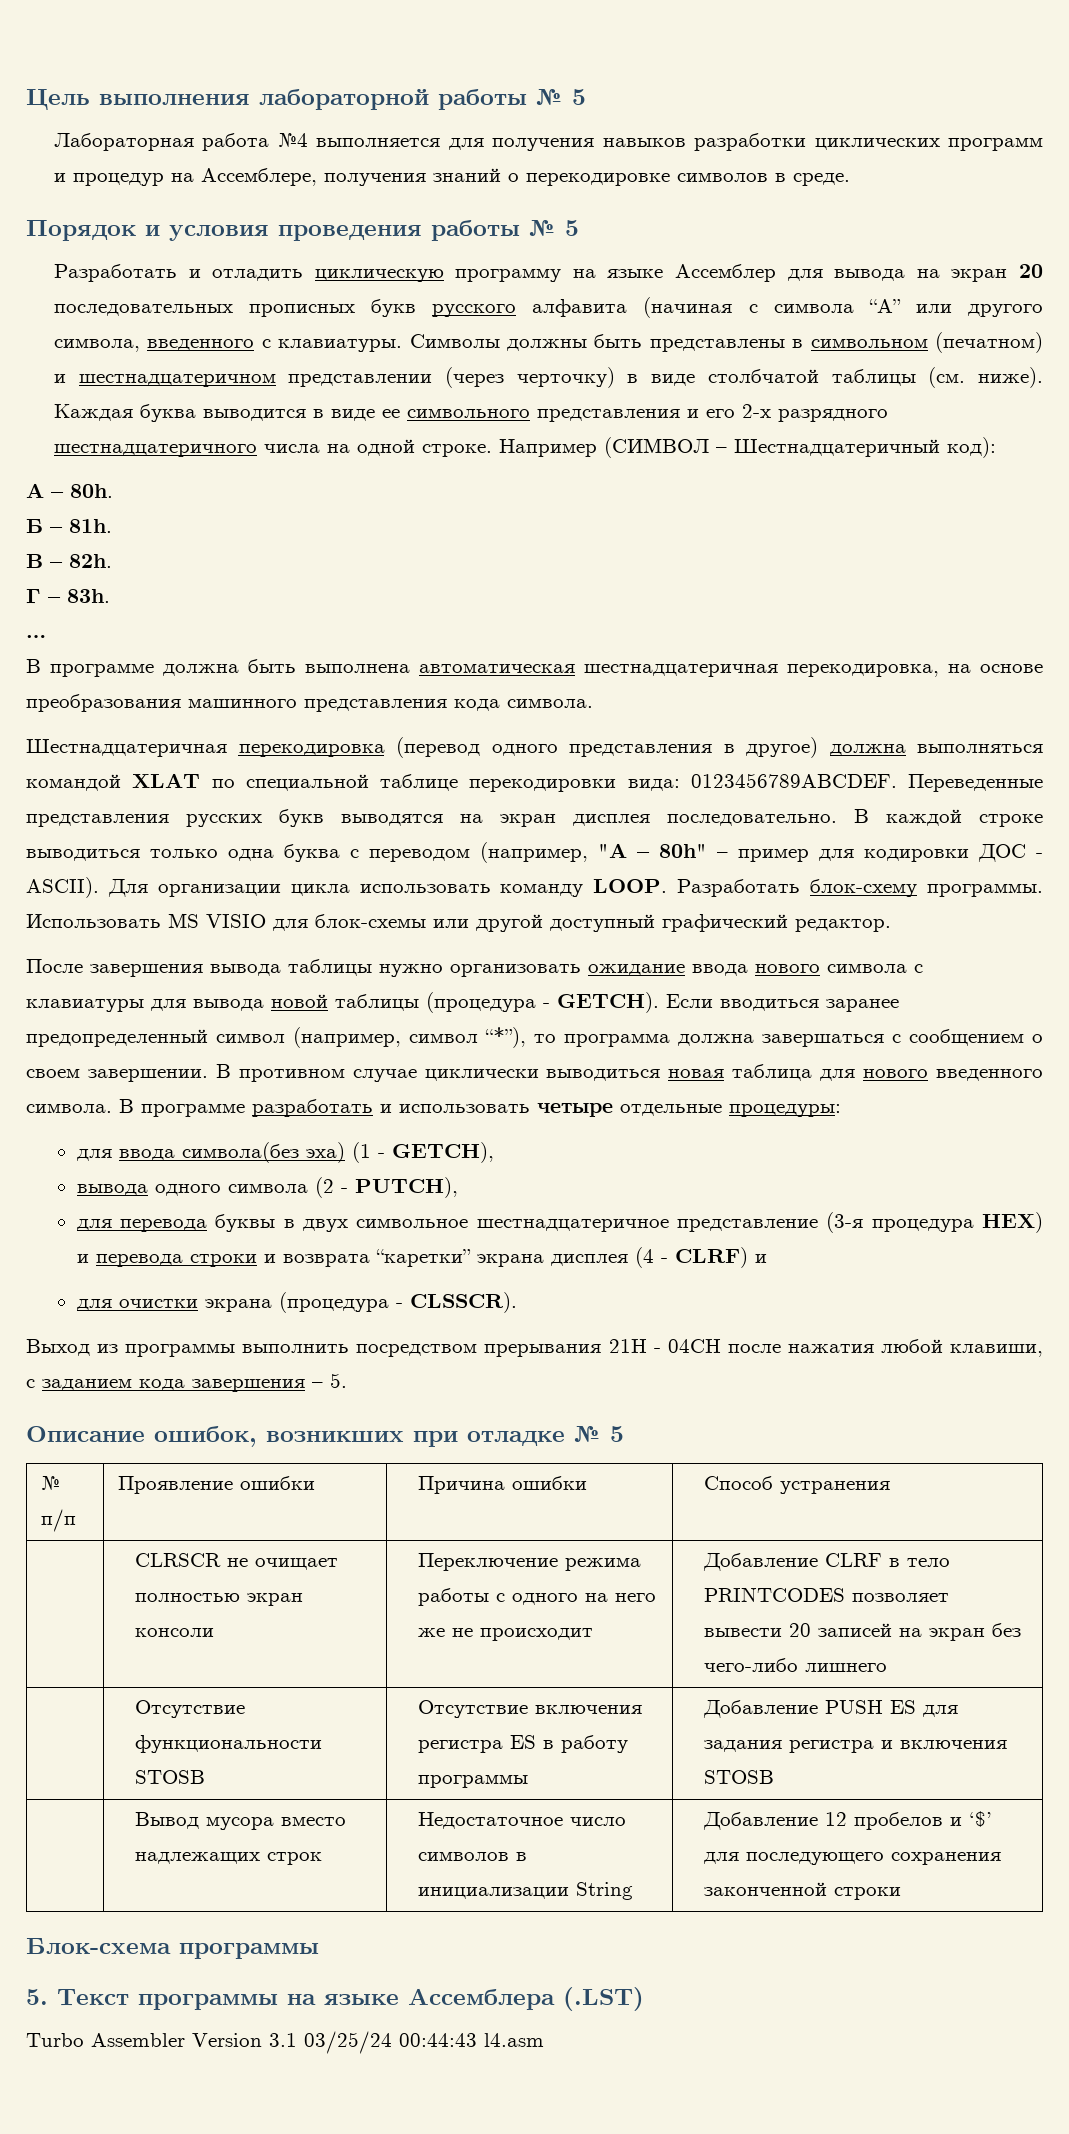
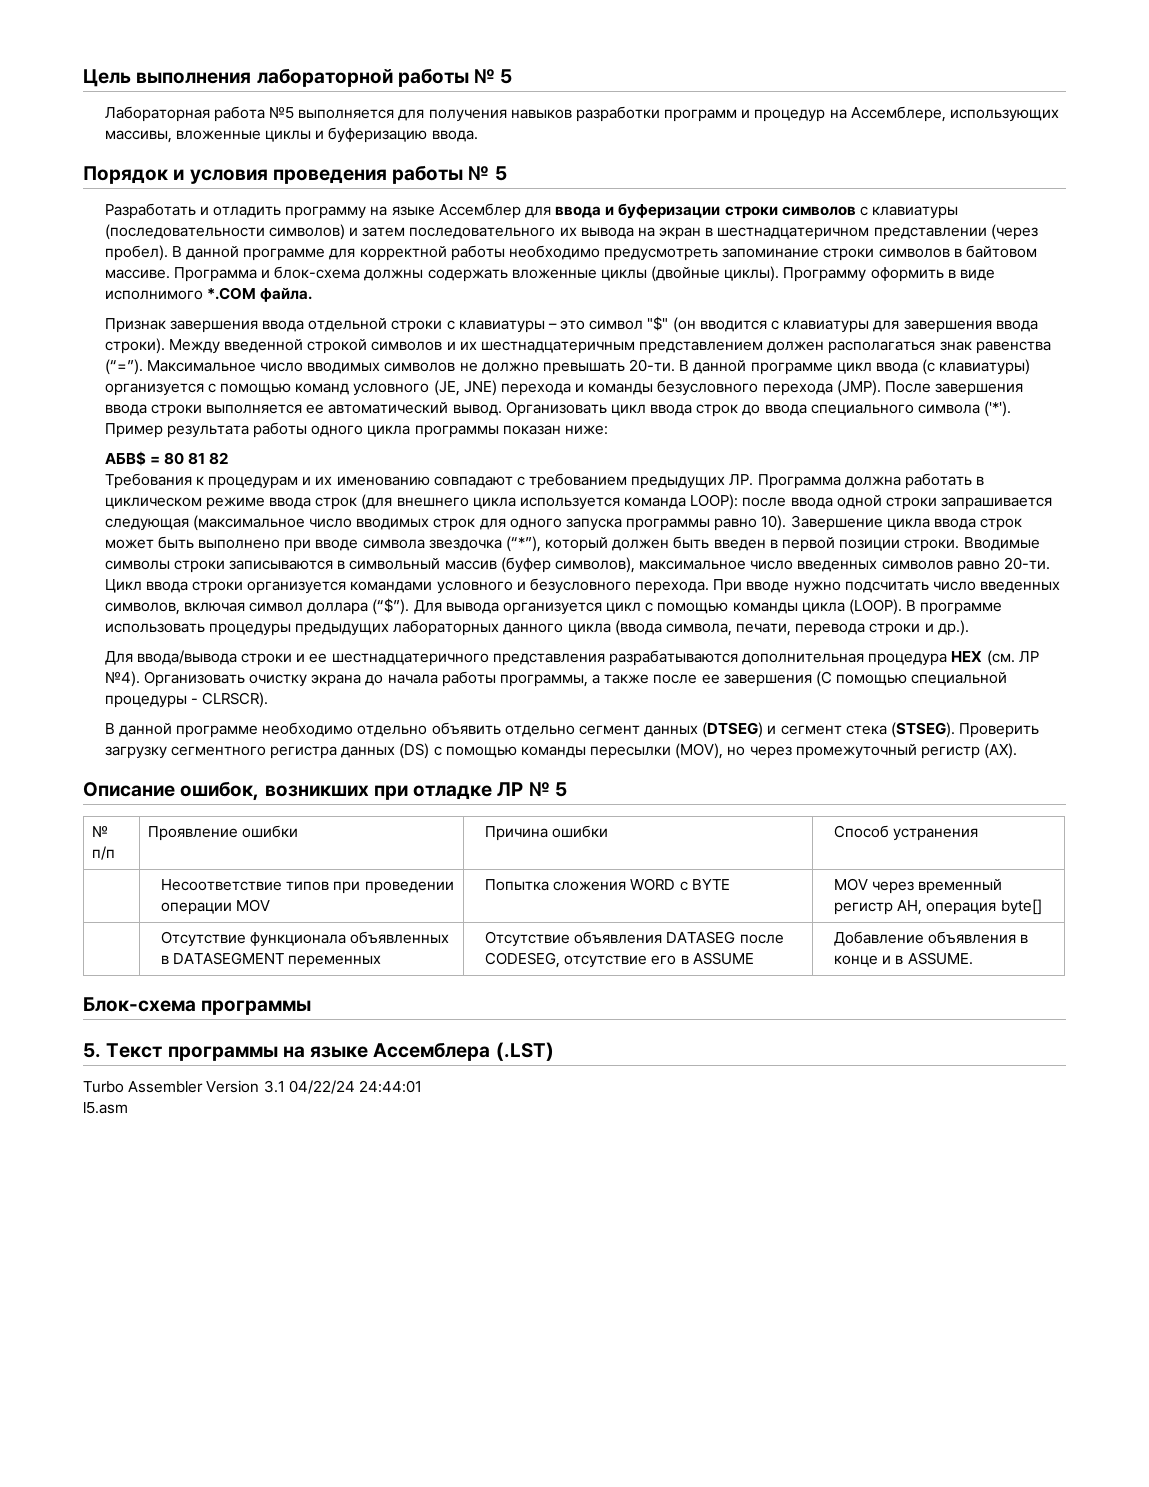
[277,133,308,147] №4 -> [268,106,294,119] №5
[814,138,940,150] циклических -> (660, 114) none
[323,168,850,186] получения знаний о перекодировке символов в среде. -> [949,109,1059,122] [104,127,478,143] использующих массивы, вложенные циклы и буферизацию ввода.
[314,269,444,282] циклическую -> (281, 212) none
[834,264,1043,282] [53,297,1043,318] [53,332,1044,353] [53,367,1043,388] [53,404,888,422] [53,437,996,458] [26,483,113,498] [26,519,112,533] [26,554,112,568] [26,589,110,604] [26,635,46,638] [26,659,1043,677] [26,694,593,712] [26,737,1043,758] [26,773,1043,792] [26,809,1043,827] [26,842,1043,863] [26,877,1044,898] [26,913,891,932] [26,959,923,977] [26,992,899,1013] [26,1027,1043,1048] [26,1064,1043,1082] [26,1099,841,1117] [76,1142,494,1163] [76,1177,458,1198] [76,1212,1043,1233] [76,1247,767,1268] [76,1292,517,1313] [26,1339,1044,1357] [26,1373,347,1392] вывода на экран 20 последовательных прописных букв русского алфавита (начиная с символа “А” или другого символа, введенного с клавиатуры. Символы должны быть представлены в символьном (печатном) и шестнадцатеричном представлении (через черточку) в виде столбчатой таблицы (см. ниже). Каждая буква выводится в виде ее символьного представления и его 2-х разрядного шестнадцатеричного числа на одной строке. Например (СИМВОЛ – Шестнадцатеричный код): // А – 80h. // Б – 81h. // В – 82h. // Г – 83h. // … // В программе должна быть выполнена автоматическая шестнадцатеричная перекодировка, на основе преобразования машинного представления кода символа. // Шестнадцатеричная перекодировка (перевод одного представления в другое) должна выполняться командой XLAT по специальной таблице перекодировки вида: 0123456789ABCDEF. Переведенные представления русских букв выводятся на экран дисплея последовательно. В каждой строке выводиться только одна буква с переводом (например, "А – 80h" – пример для кодировки ДОС - ASCII). Для организации цикла использовать команду LOOP. Разработать блок-схему программы. Использовать MS VISIO для блок-схемы или другой доступный графический редактор. // После завершения вывода таблицы нужно организовать ожидание ввода нового символа с клавиатуры для вывода новой таблицы (процедура - GETCH). Если вводиться заранее предопределенный символ (например, символ “*”), то программа должна завершаться с сообщением о своем завершении. В противном случае циклически выводиться новая таблица для нового введенного символа. В программе разработать и использовать четыре отдельные процедуры: // для ввода символа(без эха) (1 - GETCH), // вывода одного символа (2 - PUTCH), // для перевода буквы в двух символьное шестнадцатеричное представление (3-я процедура HEX) и перевода строки и возврата “каретки” экрана дисплея (4 - CLRF) и // для очистки экрана (процедура - CLSSCR). // Выход из программы выполнить посредством прерывания 21H - 04CH после нажатия любой клавиши, с заданием кода завершения – 5. -> [555,203,959,219] [104,224,1038,240] [104,245,1037,261] [104,266,995,282] [104,287,312,302] [104,316,1038,333] [104,338,1051,354] [104,359,1031,375] [104,380,1024,396] [104,401,1012,417] [104,422,608,438] [104,451,229,466] [104,473,985,489] [104,494,1053,510] [104,515,1023,531] [104,536,1040,552] [104,557,1050,573] [104,578,1061,594] [104,598,1003,615] [104,620,969,636] [104,650,1039,666] [104,671,1008,687] [104,692,268,708] [104,722,1040,738] [104,743,1018,759] ввода и буферизации строки символов с клавиатуры (последовательности символов) и затем последовательного их вывода на экран в шестнадцатеричном представлении (через пробел). В данной программе для корректной работы необходимо предусмотреть запоминание строки символов в байтовом массиве. Программа и блок-схема должны содержать вложенные циклы (двойные циклы). Программу оформить в виде исполнимого *.COM файла. // Признак завершения ввода отдельной строки с клавиатуры – это символ "$" (он вводится с клавиатуры для завершения ввода строки). Между введенной строкой символов и их шестнадцатеричным представлением должен располагаться знак равенства (“=”). Максимальное число вводимых символов не должно превышать 20-ти. В данной программе цикл ввода (с клавиатуры) организуется с помощью команд условного (JE, JNE) перехода и команды безусловного перехода (JMP). После завершения ввода строки выполняется ее автоматический вывод. Организовать цикл ввода строк до ввода специального символа ('*'). Пример результата работы одного цикла программы показан ниже: // АБВ$ = 80 81 82 // Требования к процедурам и их именованию совпадают с требованием предыдущих ЛР. Программа должна работать в циклическом режиме ввода строк (для внешнего цикла используется команда LOOP): после ввода одной строки запрашивается следующая (максимальное число вводимых строк для одного запуска программы равно 10). Завершение цикла ввода строк может быть выполнено при вводе символа звездочка (“*”), который должен быть введен в первой позиции строки. Вводимые символы строки записываются в символьный массив (буфер символов), максимальное число введенных символов равно 20-ти. Цикл ввода строки организуется командами условного и безусловного перехода. При вводе нужно подсчитать число введенных символов, включая символ доллара (“$”). Для вывода организуется цикл с помощью команды цикла (LOOP). В программе использовать процедуры предыдущих лабораторных данного цикла (ввода символа, печати, перевода строки и др.). // Для ввода/вывода строки и ее шестнадцатеричного представления разрабатываются дополнительная процедура HEX (см. ЛР №4). Организовать очистку экрана до начала работы программы, а также после ее завершения (С помощью специальной процедуры - CLRSCR). // В данной программе необходимо отдельно объявить отдельно сегмент данных (DTSEG) и сегмент стека (STSEG). Проверить загрузку сегментного регистра данных (DS) с помощью команды пересылки (MOV), но через промежуточный регистр (AX).
(565, 1438) none -> [497,782,524,796] ЛР
[134,1553,338,1570] [134,1593,303,1606] [134,1628,214,1637] [417,1553,641,1571] [417,1588,656,1606] [417,1628,593,1641] [702,1553,950,1571] [703,1587,949,1602] [703,1623,1021,1641] [703,1658,887,1672] [134,1700,245,1718] [134,1735,322,1753] [134,1770,205,1784] [417,1700,642,1718] [417,1735,628,1753] [417,1775,528,1788] [702,1700,958,1718] [703,1740,1007,1753] [703,1770,774,1784] [134,1812,346,1830] [134,1852,322,1865] [417,1812,626,1829] [417,1852,527,1861] [417,1882,633,1900] [702,1811,992,1830] [703,1852,1001,1865] [703,1882,901,1900] CLRSCR не очищает полностью экран консоли | Переключение режима работы с одного на него же не происходит | Добавление CLRF в тело PRINTCODES позволяет вывести 20 записей на экран без чего-либо лишнего // | Отсутствие функциональности STOSB | Отсутствие включения регистра ES в работу программы | Добавление PUSH ES для задания регистра и включения STOSB // | Вывод мусора вместо надлежащих строк | Недостаточное число символов в инициализации String | Добавление 12 пробелов и ‘$’ для последующего сохранения законченной строки -> [161,879,454,894] [161,899,271,915] [485,878,730,891] [834,878,1003,894] [834,899,1042,915] [161,931,450,947] [161,952,382,968] [485,931,784,947] [485,952,754,968] [834,931,1029,946] [834,952,973,967] Несоответствие типов при проведении операции MOV | Попытка сложения WORD с BYTE | MOV через временный регистр AH, операция byte[] // | Отсутствие функционала объявленных в DATASEGMENT переменных | Отсутствие объявления DATASEG после CODESEG, отсутствие его в ASSUME | Добавление объявления в конце и в ASSUME.
[304,2031,544,2054] 03/25/24 00:44:43 l4.asm -> [288,1080,422,1094] [83,1102,128,1114] 04/22/24 24:44:01 // l5.asm

